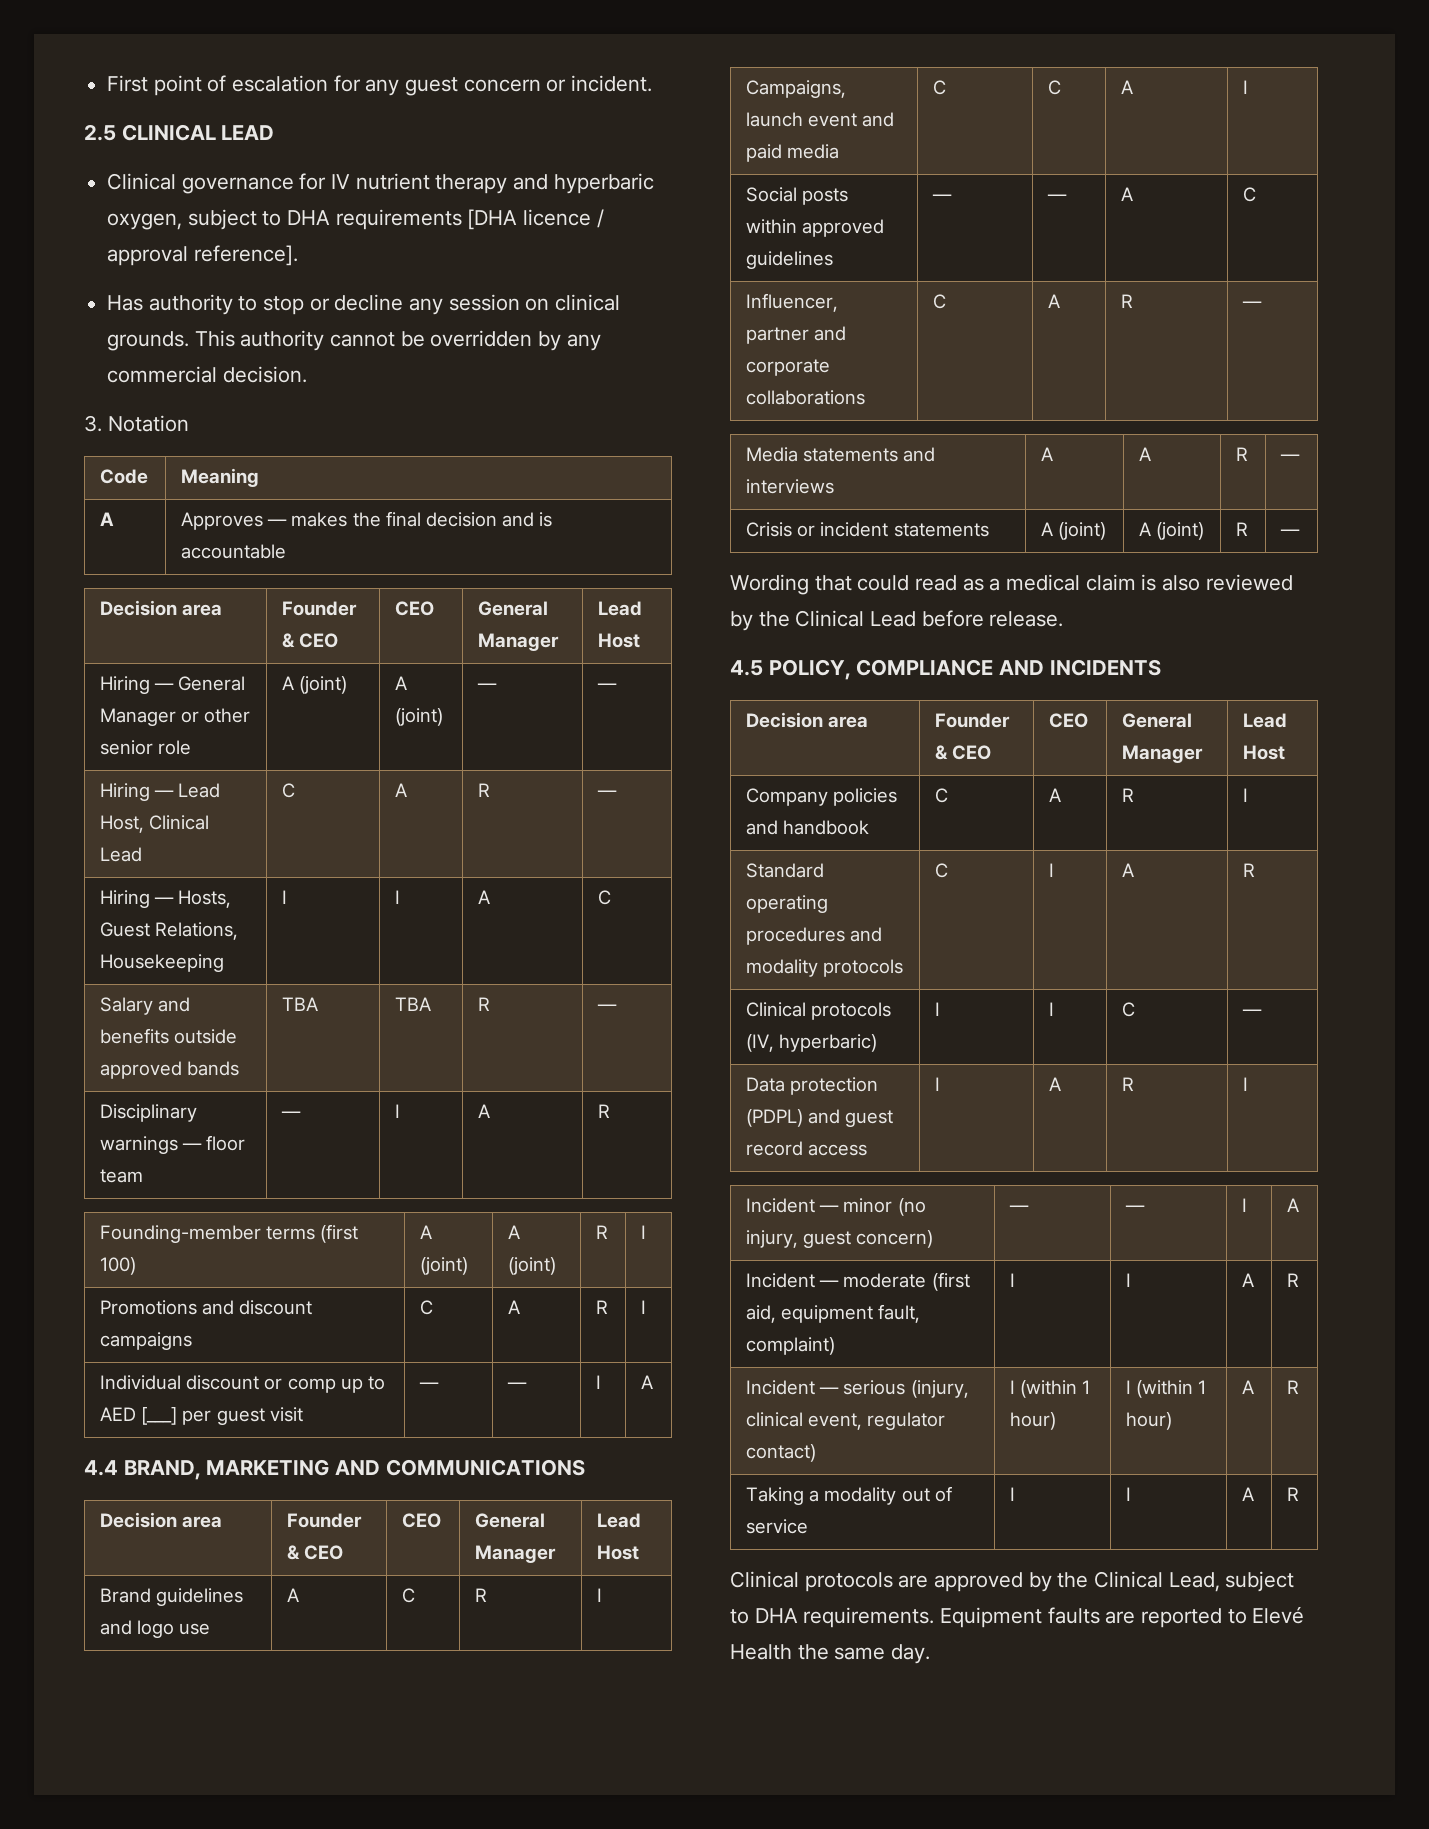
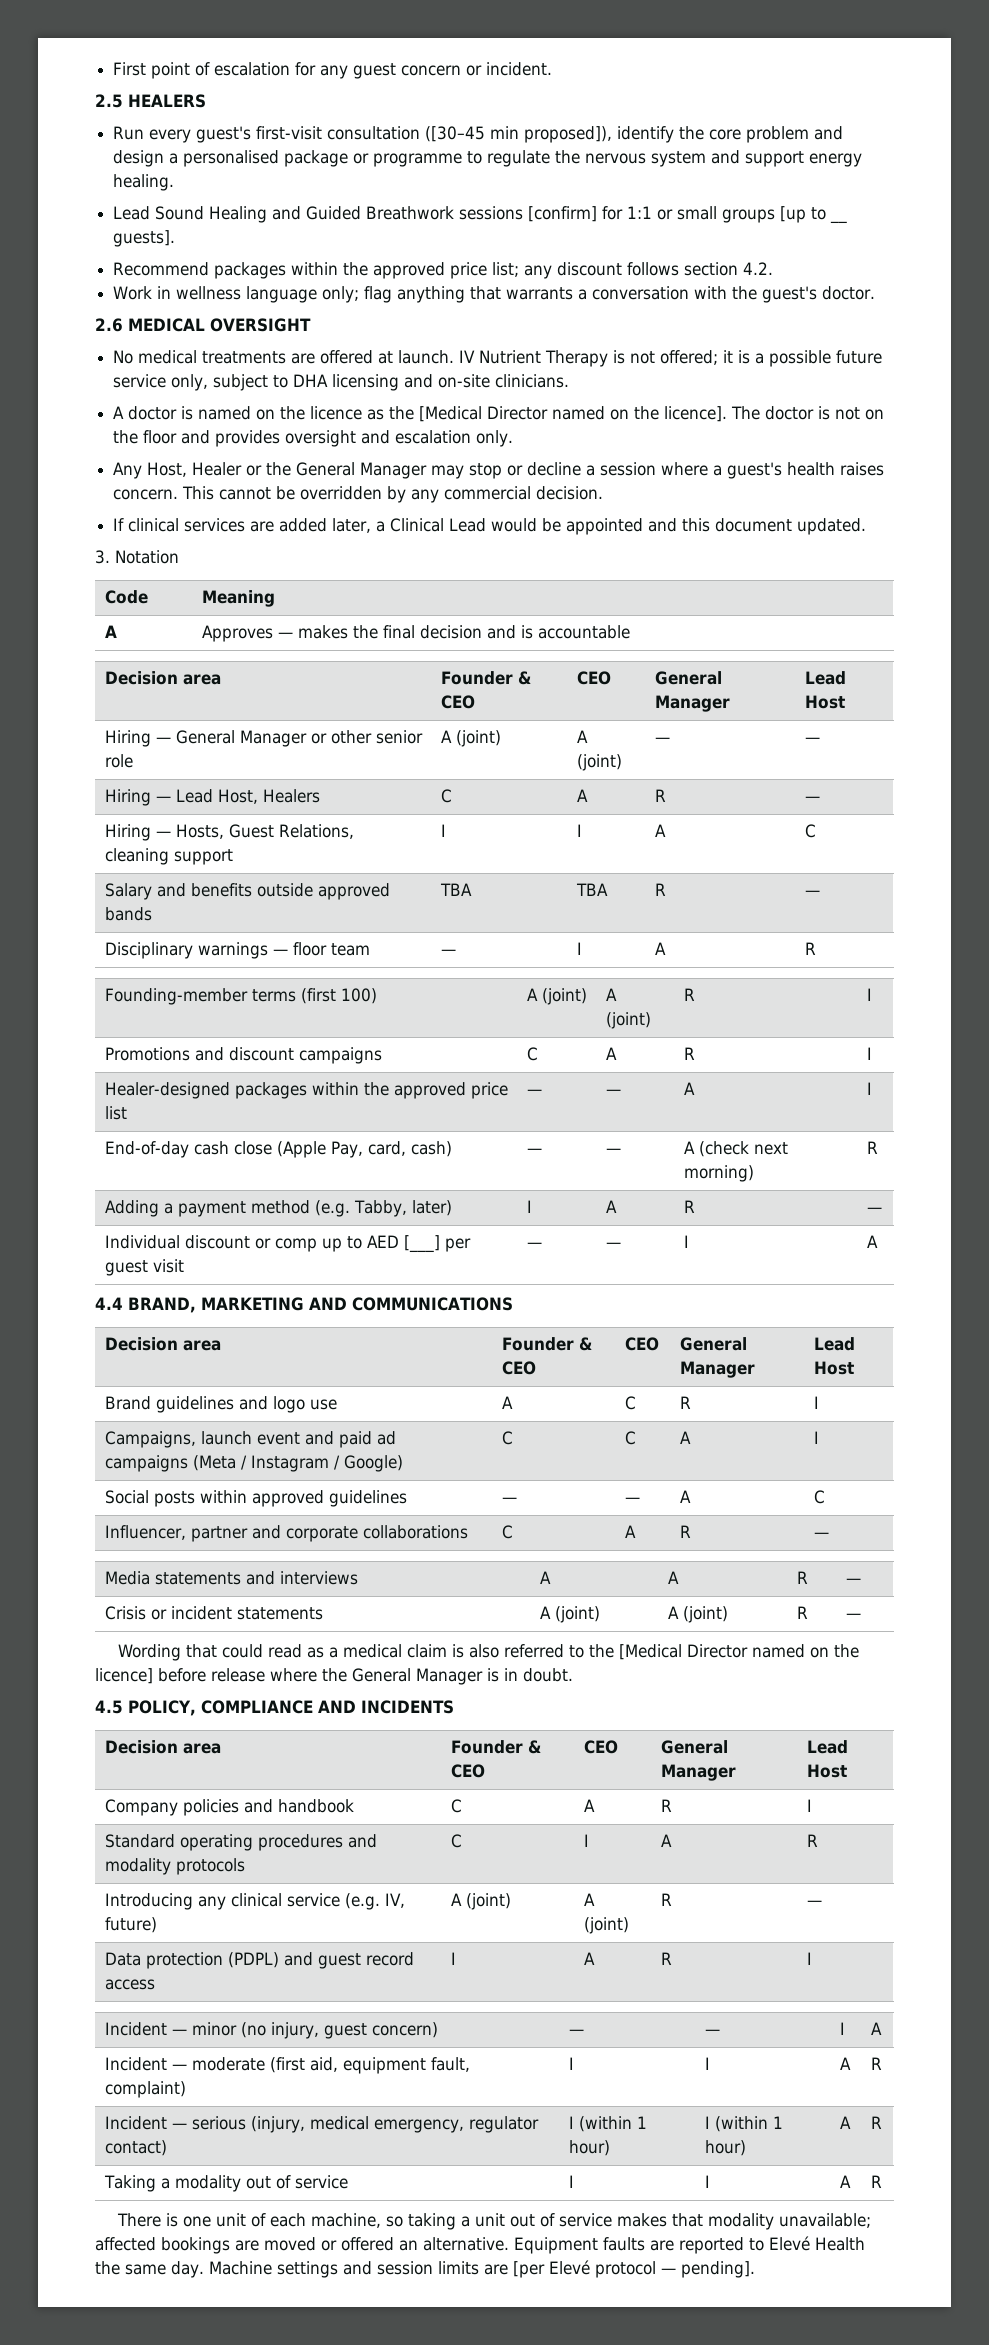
[121,124,275,141] [107,173,654,194] [107,209,604,230] [107,245,298,266] [107,294,621,315] [107,330,325,351] CLINICAL LEAD // Clinical governance for IV nutrient therapy and hyperbaric oxygen, subject to DHA requirements [DHA licence / approval reference]. // Has authority to stop or decline any session on clinical grounds. This authority -> [128,94,206,108] [113,126,844,143] [113,150,863,167] [113,174,175,191] [113,206,848,224] [113,230,176,247] [113,262,774,279] [113,286,876,303] [95,318,311,332] [113,350,883,367] [113,374,570,391] [113,406,885,422] [113,430,514,447] [113,462,885,479] [113,486,215,500] HEALERS // Run every guest's first-visit consultation ([30–45 min proposed]), identify the core problem and design a personalised package or programme to regulate the nervous system and support energy healing. // Lead Sound Healing and Guided Breathwork sessions [confirm] for 1:1 or small groups [up to __ guests]. // Recommend packages within the approved price list; any discount follows section 4.2. // Work in wellness language only; flag anything that warrants a conversation with the guest's doctor. // 2.6 MEDICAL OVERSIGHT // No medical treatments are offered at launch. IV Nutrient Therapy is not offered; it is a possible future service only, subject to DHA licensing and on-site clinicians. // A doctor is named on the licence as the [Medical Director named on the licence]. The doctor is not on the floor and provides oversight and escalation only. // Any Host, Healer or the General Manager may stop or decline a session where a guest's health raises concern. This
(307, 374) none -> [113,518,867,535] // If clinical services are added later, a Clinical Lead would be appointed and this document updated.
[149,815,210,830] [100,847,143,862] Clinical Lead -> [262,789,320,803] Healers
[100,954,225,972] Housekeeping -> [104,848,233,865] cleaning support
(647, 1307) none -> [104,1082,508,1099] [104,1106,127,1120] [526,1089,542,1095] [605,1089,621,1095] [683,1082,695,1095] [866,1082,872,1095] [104,1141,452,1158] [526,1148,542,1154] [605,1148,621,1154] [683,1141,788,1157] [683,1165,754,1182] [866,1141,878,1154] [104,1200,452,1217] [526,1200,532,1213] [605,1200,617,1213] [683,1200,695,1213] [866,1207,882,1213] // Healer-designed packages within the approved price list | — | — | A | I // End-of-day cash close (Apple Pay, card, cash) | — | — | A (check next morning) | R // Adding a payment method (e.g. Tabby, later) | I | A | R | —
[787,144,840,159] media -> [376,1431,396,1445] [104,1455,403,1472] ad campaigns (Meta / Instagram / Google)
[1205,574,1293,591] [730,610,1064,631] reviewed by the Clinical Lead before release. -> [504,1644,860,1660] [95,1668,573,1685] referred to the [Medical Director named on the licence] before release where the General Manager is in doubt.
[746,1002,892,1020] [746,1034,878,1052] [935,1002,941,1016] [1049,1002,1055,1016] [1122,1002,1136,1017] Clinical protocols (IV, hyperbaric) | I | I | C -> [104,1893,405,1910] [104,1917,157,1933] [450,1893,511,1910] [583,1893,595,1906] [583,1917,629,1934] [660,1893,672,1906] Introducing any clinical service (e.g. IV, future) | A (joint) | A (joint) | R
[746,1412,863,1430] clinical event, -> [309,2116,464,2133] medical emergency,
[730,1571,1295,1592] [730,1607,935,1628] Clinical protocols are approved by the Clinical Lead, subject to DHA requirements. -> [116,2213,871,2230] [95,2237,509,2254] There is one unit of each machine, so taking a unit out of service makes that modality unavailable; affected bookings are moved or offered an alternative.
(931, 1654) none -> [208,2260,755,2278] Machine settings and session limits are [per Elevé protocol — pending].

